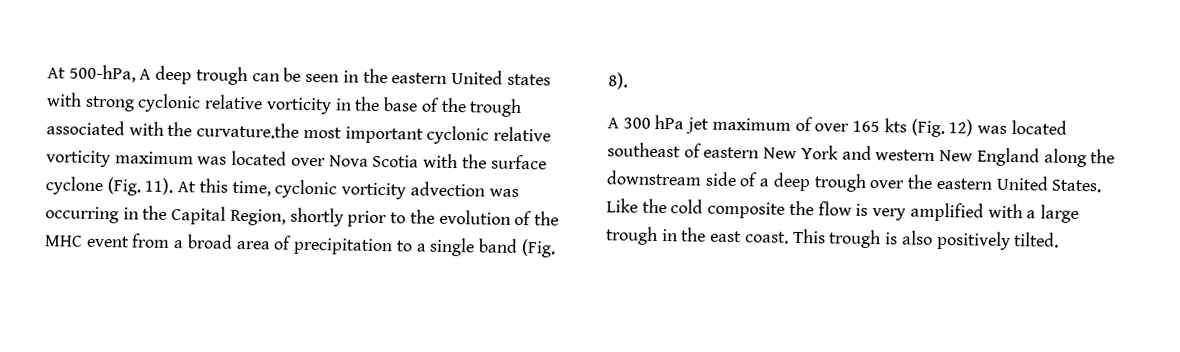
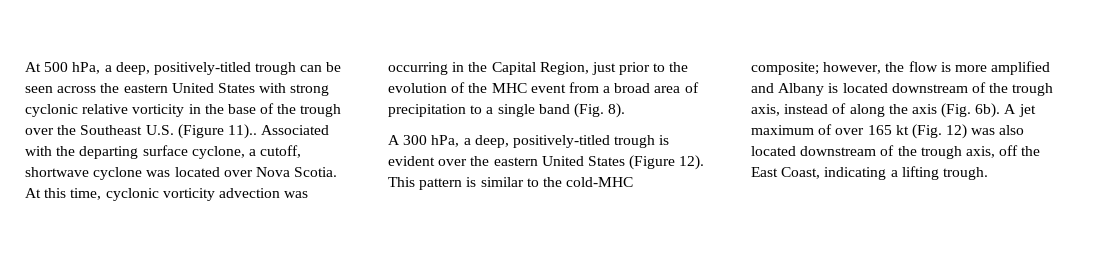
[47,64,193,85] At 500-hPa, A deep -> [25,62,251,75] At 500 hPa, a deep, positively-titled
[342,68,551,86] in the eastern United states -> [57,83,255,93] across the eastern United States
[46,120,552,145] [46,150,547,170] [45,176,174,196] associated with the curvature.the most important cyclonic relative vorticity maximum was located over Nova Scotia with the surface cyclone (Fig. 11). -> [25,124,330,139] [25,145,302,159] [25,167,338,180] over the Southeast U.S. (Figure 11).. Associated with the departing surface cyclone, a cutoff, shortwave cyclone was located over Nova Scotia.
[289,207,344,227] shortly -> [591,62,616,75] just
[654,114,685,130] hPa -> [431,135,670,148] [388,155,705,170] [388,177,634,190] [751,61,1051,75] [751,82,1054,96] [751,103,1017,118] hPa, a deep, positively-titled trough is evident over the eastern United States (Figure 12). This pattern is similar to the cold-MHC composite; however, the flow is more amplified and Albany is located downstream of the trough axis, instead of along the axis (Fig. 6b). A
[883,118,907,133] kts -> [895,125,909,135] kt
[1010,120,1067,135] [607,142,1116,168] [606,170,1102,193] [606,198,1079,223] [606,226,1060,251] located southeast of eastern New York and western New England along the downstream side of a deep trough over the eastern United States. Like the cold composite the flow is very amplified with a large trough in the east coast. This trough is also positively tilted. -> [999,125,1025,135] [751,145,1041,159] [751,166,988,180] also located downstream of the trough axis, off the East Coast, indicating a lifting trough.

